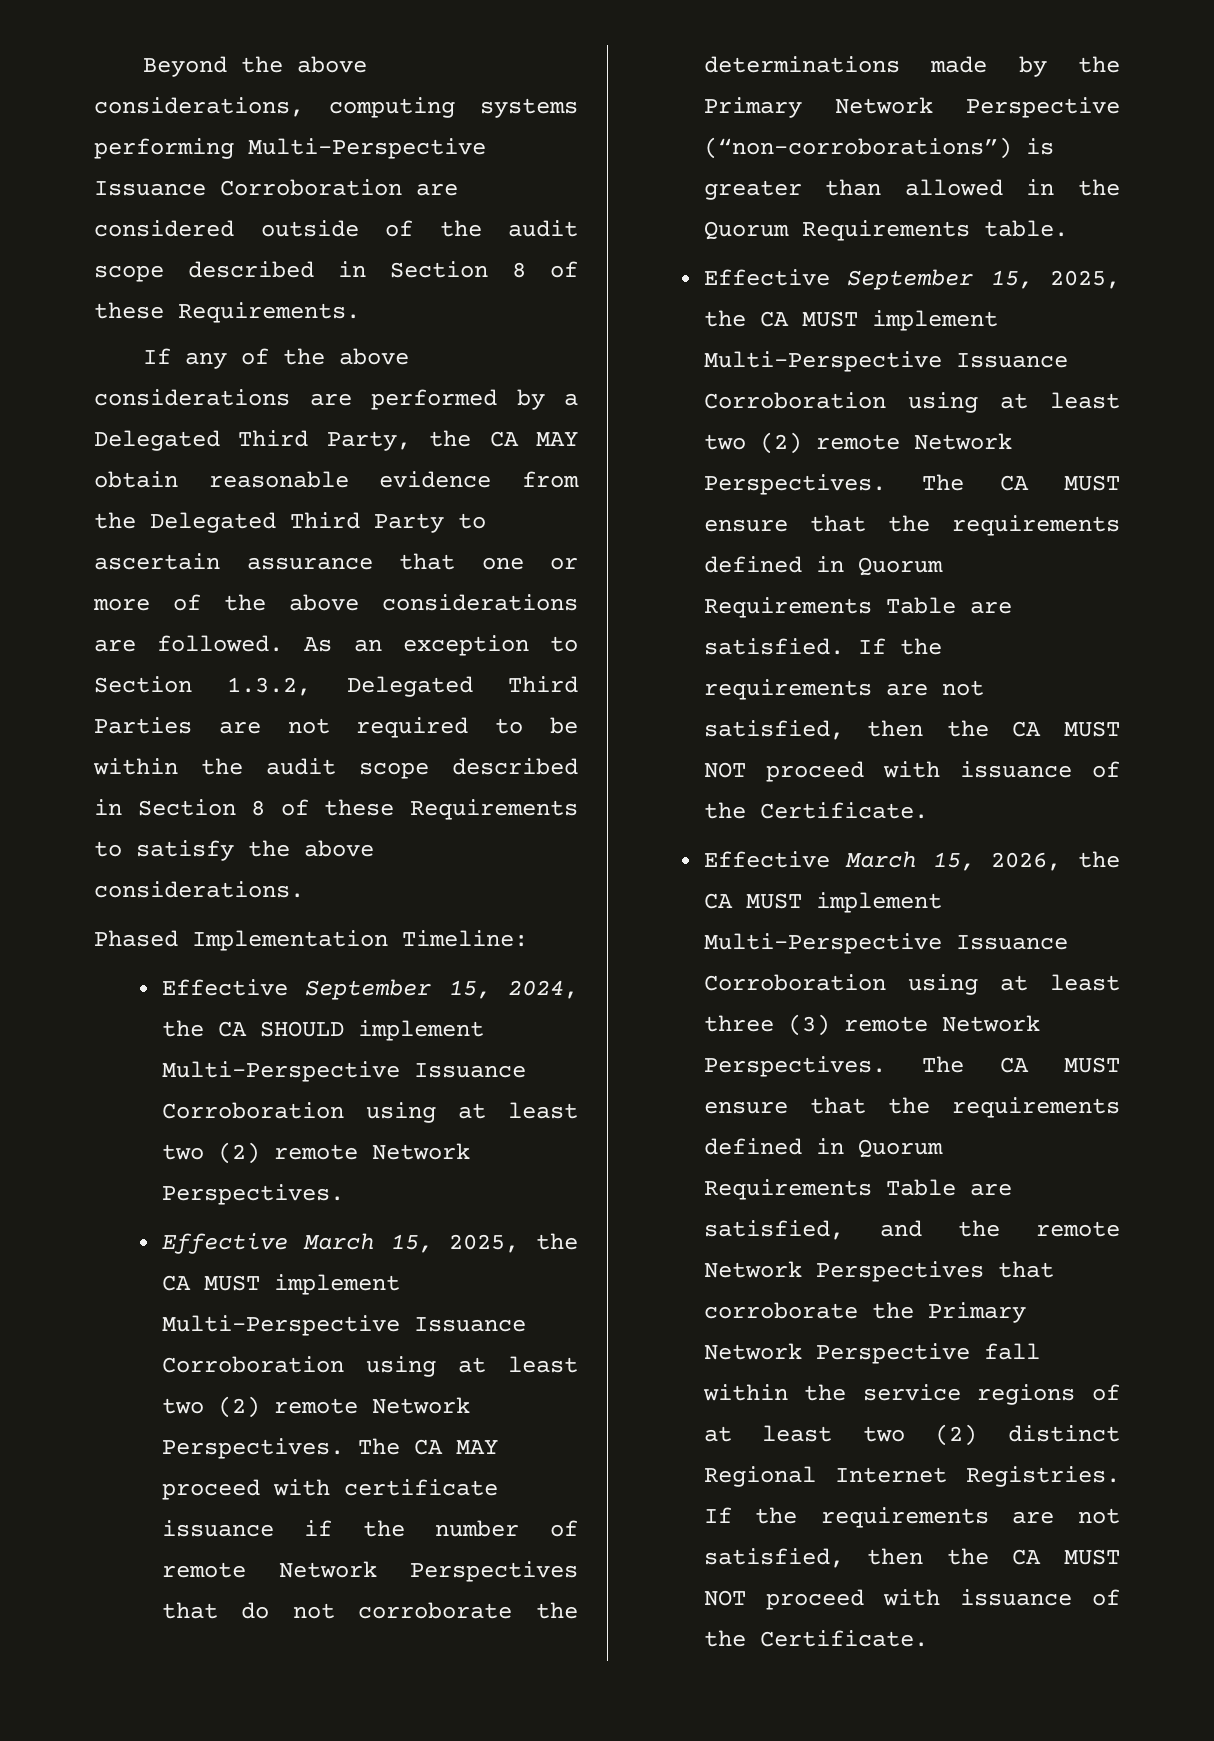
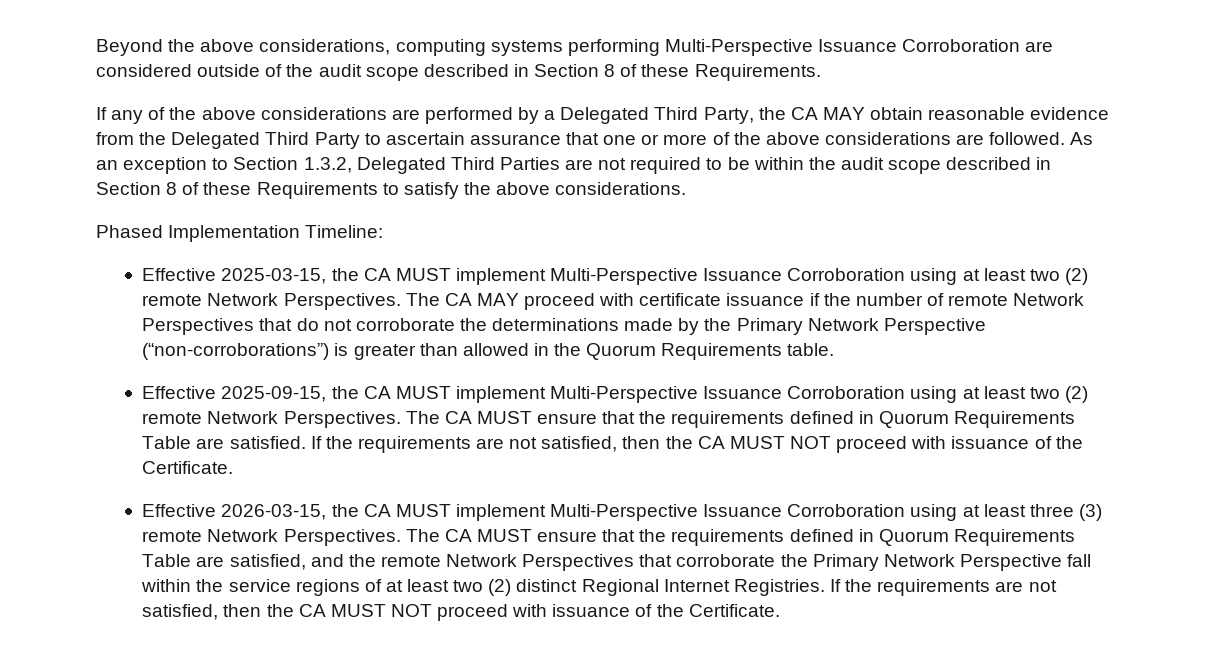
[305,979,578,1000] [161,1020,484,1041] [161,1061,526,1082] [161,1102,578,1123] [161,1142,470,1164] [161,1184,344,1205] [161,1233,520,1254] September 15, 2024, the CA SHOULD implement Multi-Perspective Issuance Corroboration using at least two (2) remote Network Perspectives. // Effective March 15, 2025, -> [221,268,327,284] 2025-03-15,
[847,269,1120,290] September 15, 2025, -> [221,386,327,402] 2025-09-15,
[845,851,1062,871] March 15, 2026, -> [221,504,327,520] 2026-03-15,

